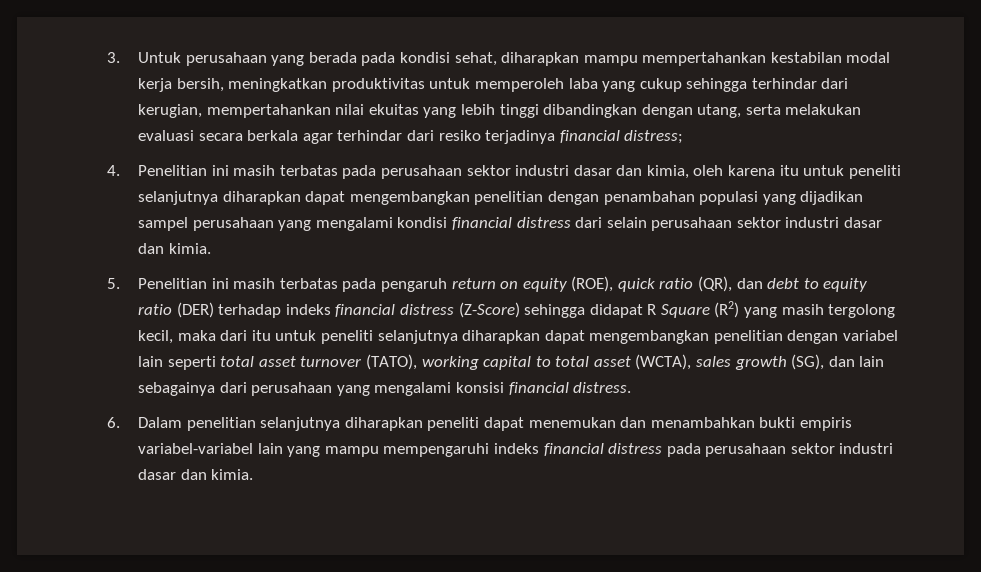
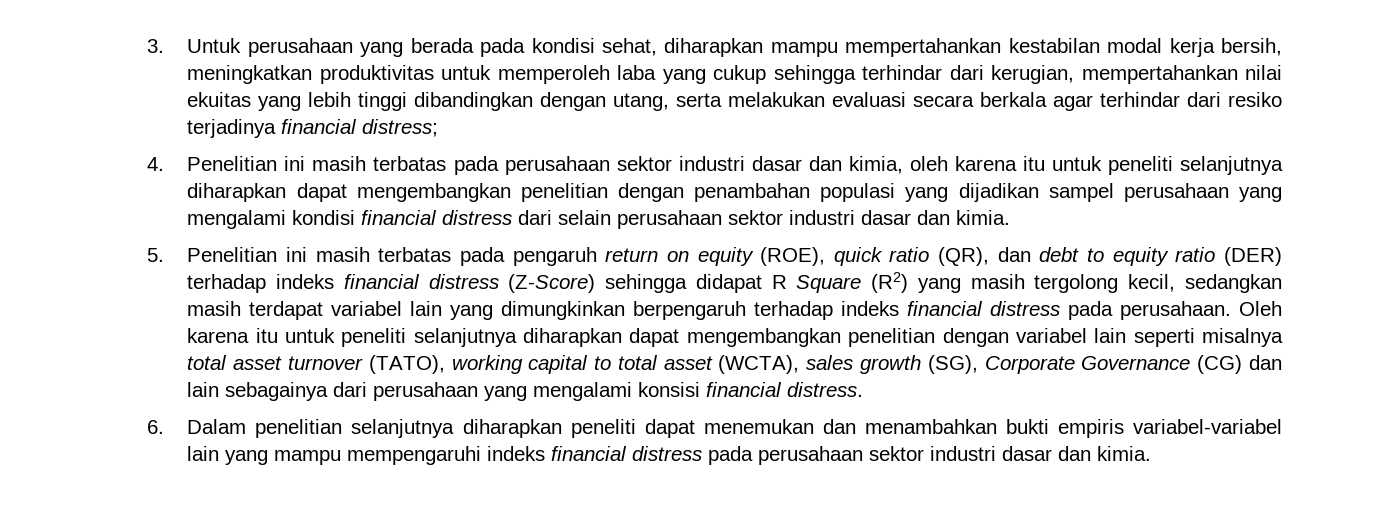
[177,330,248,341] maka dari -> [1184,274,1282,293] [187,301,1282,320] [187,328,250,343] sedangkan masih terdapat variabel lain yang dimungkinkan berpengaruh terhadap indeks financial distress pada perusahaan. Oleh karena
(216, 363) none -> [1202,328,1283,347] misalnya
(825, 362) none -> [984,355,1243,374] Corporate Governance (CG)

